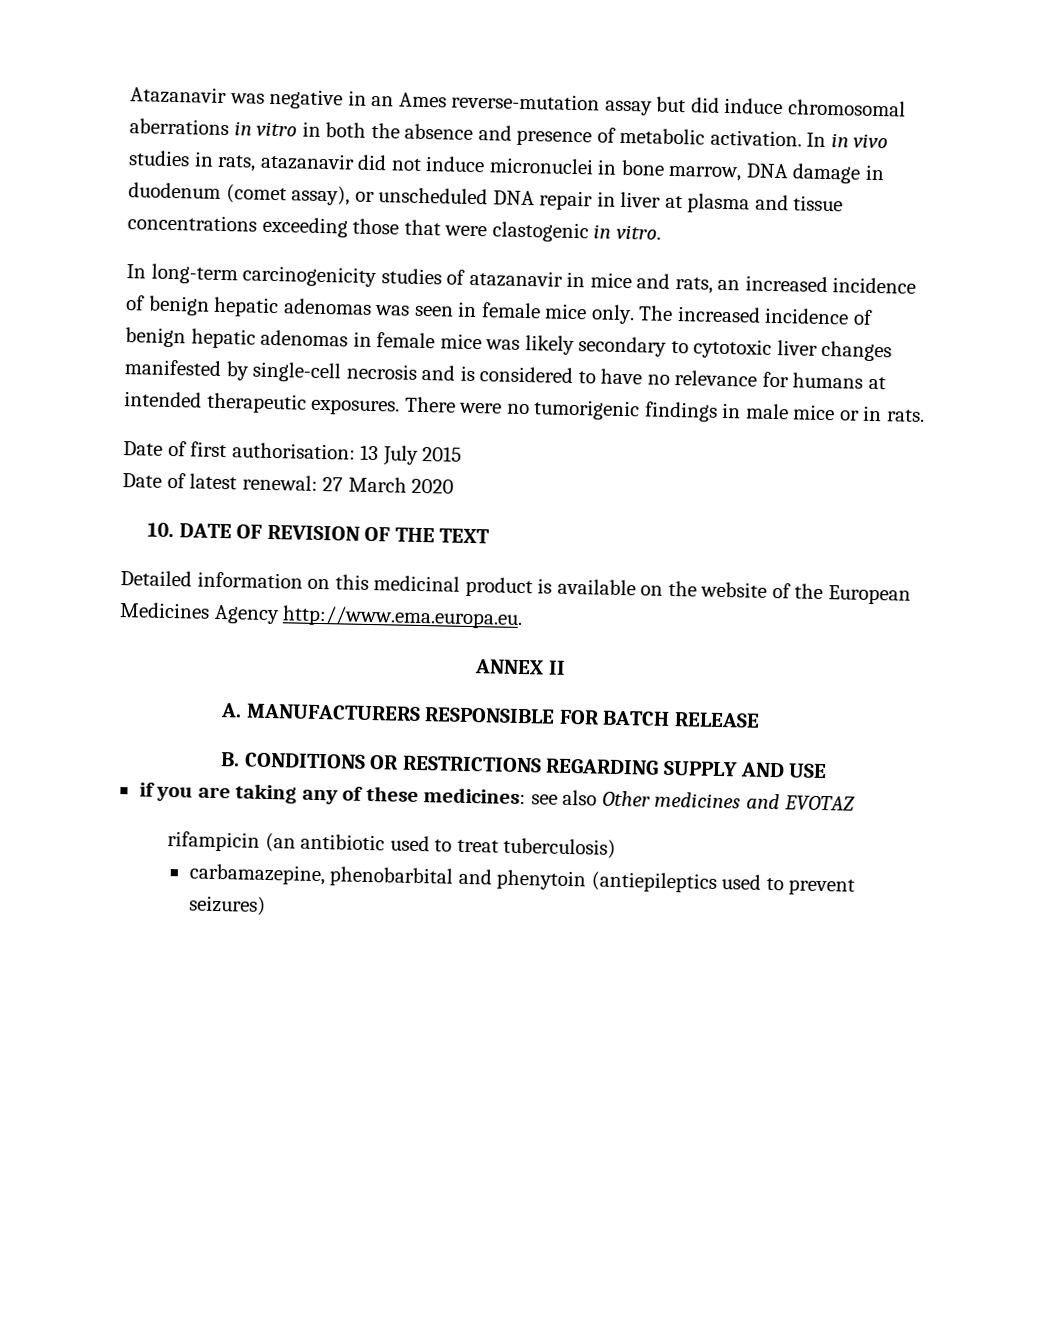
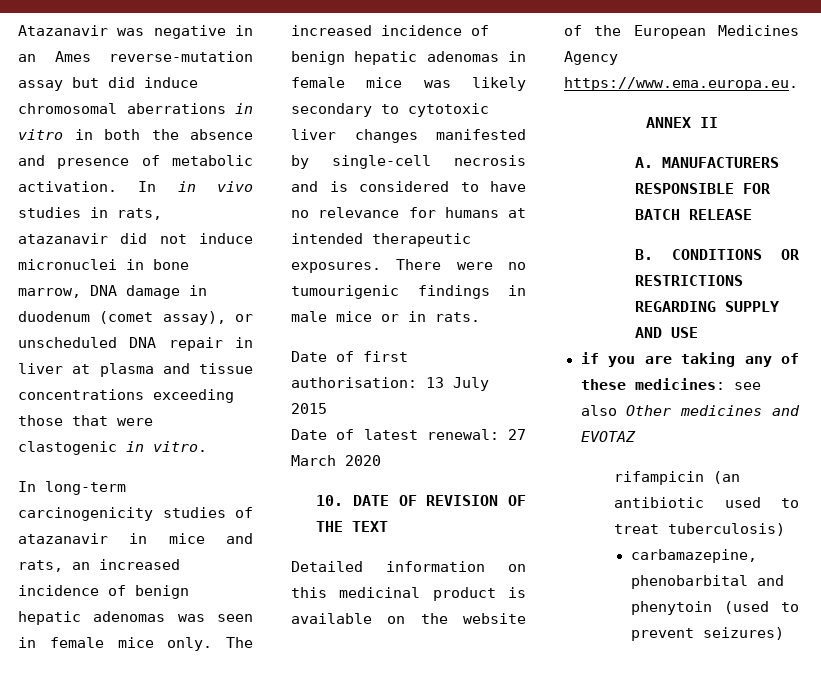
[533,399,641,421] tumorigenic -> [291,285,399,299] tumourigenic
[282,605,524,630] http://www.ema.europa.eu. -> [564,77,798,91] https://www.ema.europa.eu.
[590,871,762,893] (antiepileptics used -> [723,601,769,614] (used

